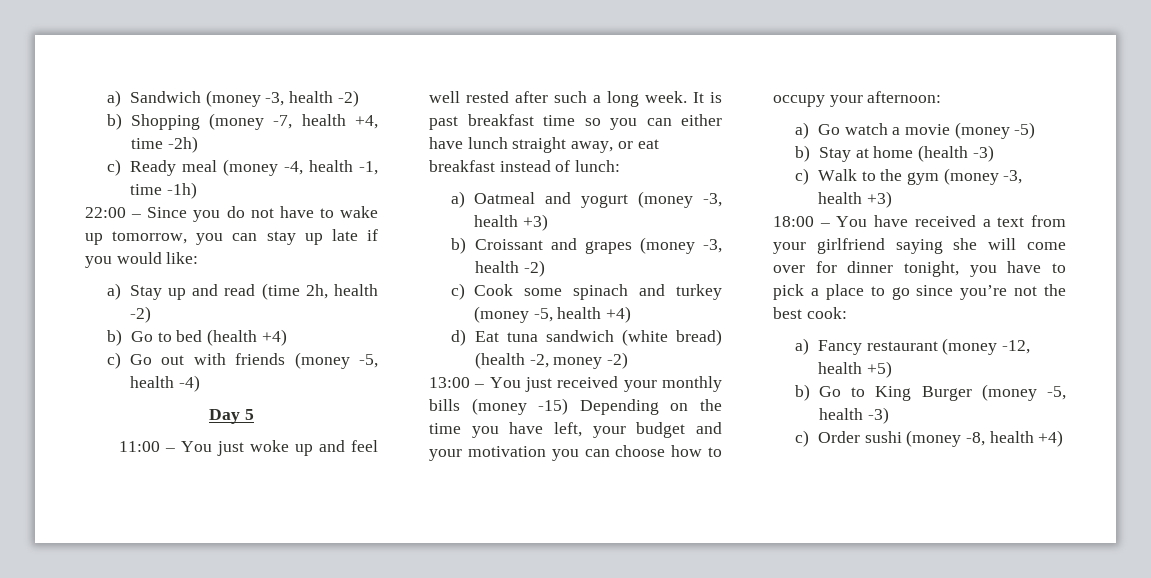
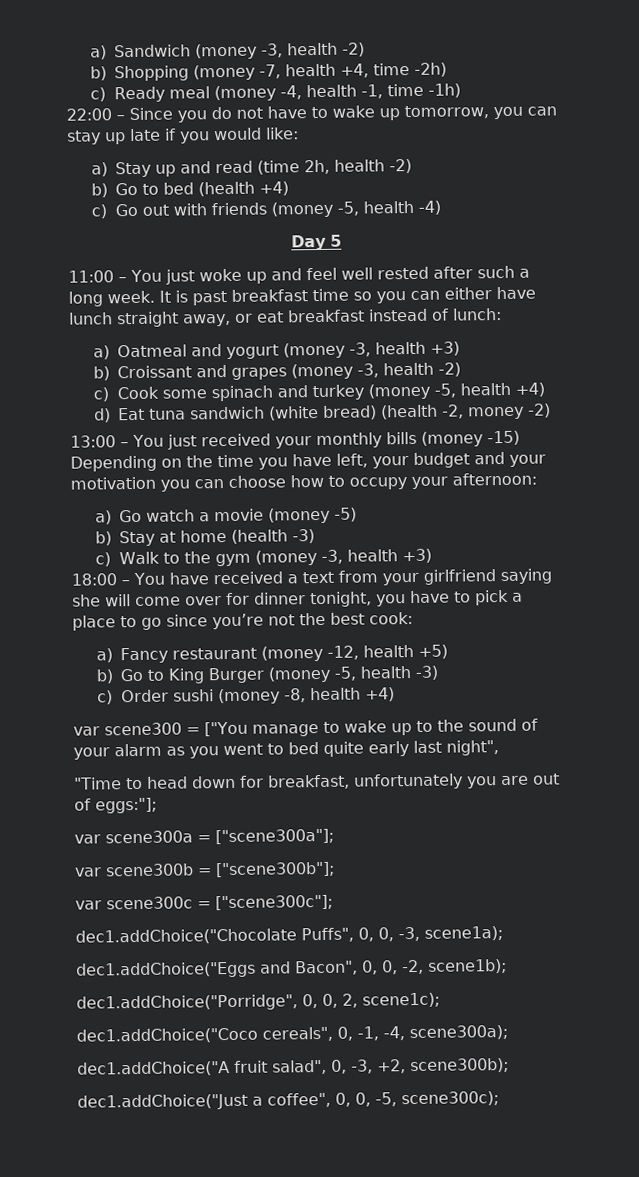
(1064, 438) none -> [73,718,538,737] [73,740,499,760] [74,773,560,790] [74,797,157,814] [74,828,334,845] [75,861,335,878] [75,894,333,911] [75,926,503,945] [76,959,507,979] [76,992,440,1012] [76,1024,508,1044] [77,1057,509,1077] [77,1091,499,1111] // var scene300 = ["You manage to wake up to the sound of your alarm as you went to bed quite early last night", // "Time to head down for breakfast, unfortunately you are out of eggs:"]; // var scene300a = ["scene300a"]; // var scene300b = ["scene300b"]; // var scene300c = ["scene300c"]; // dec1.addChoice("Chocolate Puffs", 0, 0, -3, scene1a); // dec1.addChoice("Eggs and Bacon", 0, 0, -2, scene1b); // dec1.addChoice("Porridge", 0, 0, 2, scene1c); // dec1.addChoice("Coco cereals", 0, -1, -4, scene300a); // dec1.addChoice("A fruit salad", 0, -3, +2, scene300b); // dec1.addChoice("Just a coffee", 0, 0, -5, scene300c);

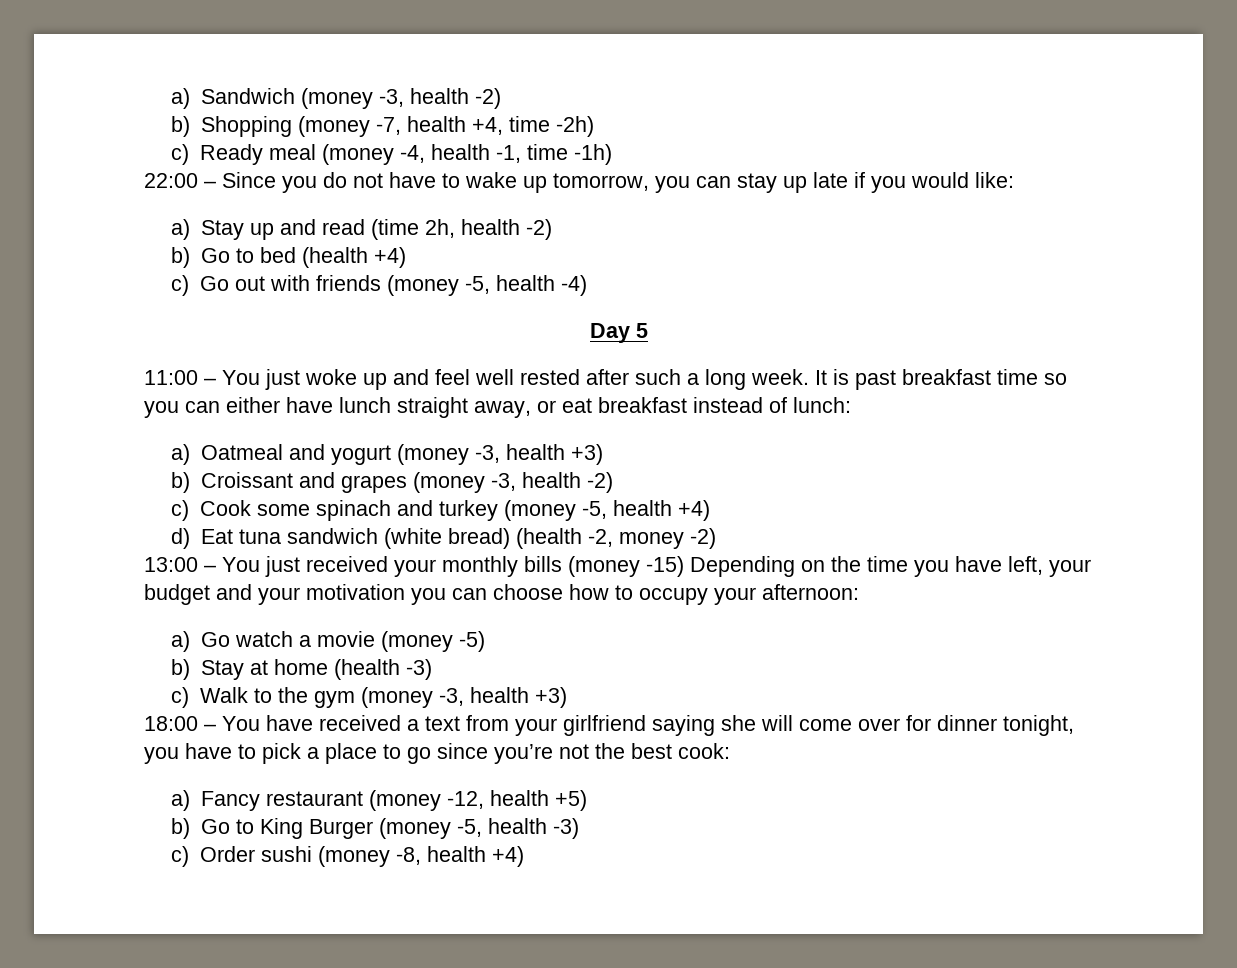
[73,718,538,737] [73,740,499,760] [74,773,560,790] [74,797,157,814] [74,828,334,845] [75,861,335,878] [75,894,333,911] [75,926,503,945] [76,959,507,979] [76,992,440,1012] [76,1024,508,1044] [77,1057,509,1077] [77,1091,499,1111] // var scene300 = ["You manage to wake up to the sound of your alarm as you went to bed quite early last night", // "Time to head down for breakfast, unfortunately you are out of eggs:"]; // var scene300a = ["scene300a"]; // var scene300b = ["scene300b"]; // var scene300c = ["scene300c"]; // dec1.addChoice("Chocolate Puffs", 0, 0, -3, scene1a); // dec1.addChoice("Eggs and Bacon", 0, 0, -2, scene1b); // dec1.addChoice("Porridge", 0, 0, 2, scene1c); // dec1.addChoice("Coco cereals", 0, -1, -4, scene300a); // dec1.addChoice("A fruit salad", 0, -3, +2, scene300b); // dec1.addChoice("Just a coffee", 0, 0, -5, scene300c); -> (524, 856) none

